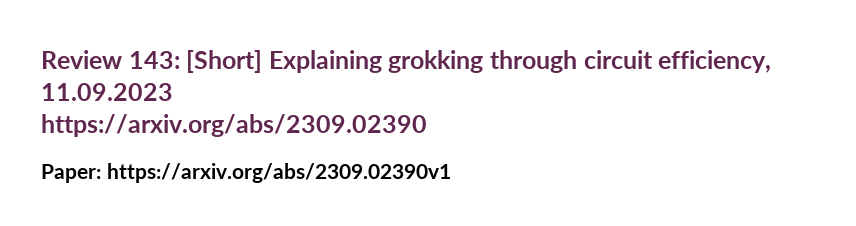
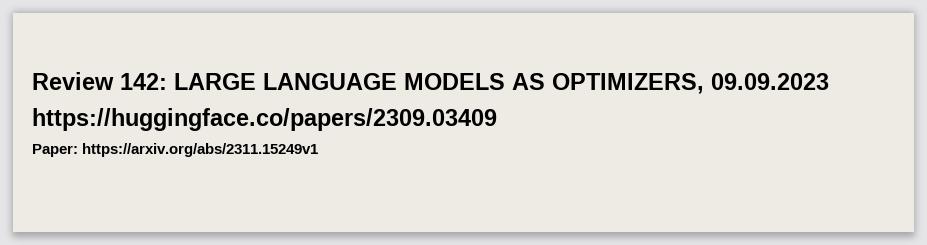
[128,50,772,73] [41,83,173,101] [41,114,427,137] 143: [Short] Explaining grokking through circuit efficiency, 11.09.2023 // https://arxiv.org/abs/2309.02390 -> [120,73,829,94] [32,108,497,131] 142: LARGE LANGUAGE MODELS AS OPTIMIZERS, 09.09.2023 // https://huggingface.co/papers/2309.03409
[106,163,451,183] https://arxiv.org/abs/2309.02390v1 -> [82,143,319,157] https://arxiv.org/abs/2311.15249v1

